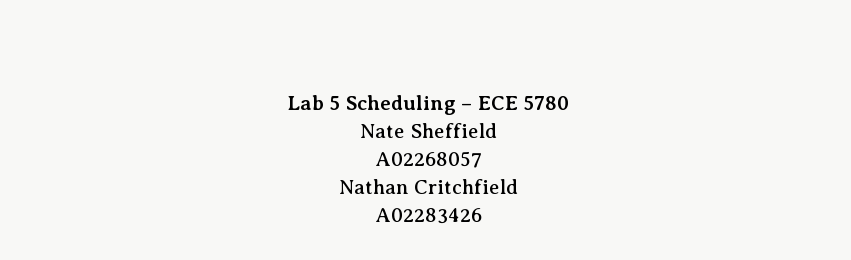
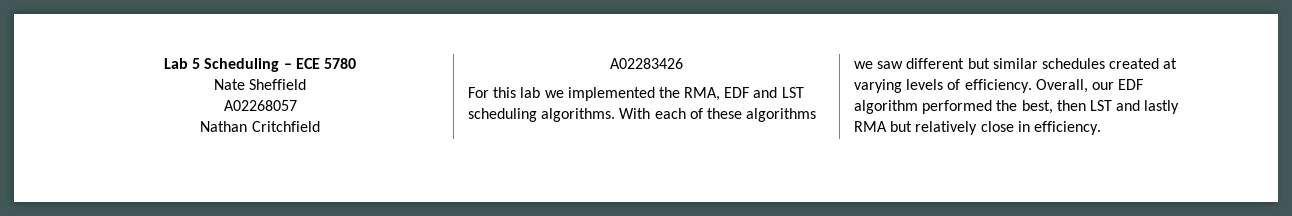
(482, 216) none -> [468,87,804,101] [468,108,817,122] [854,58,1178,69] [854,79,1144,93] [854,100,1180,114] [854,121,1101,135] // For this lab we implemented the RMA, EDF and LST scheduling algorithms. With each of these algorithms we saw different but similar schedules created at varying levels of efficiency. Overall, our EDF algorithm performed the best, then LST and lastly RMA but relatively close in efficiency.

